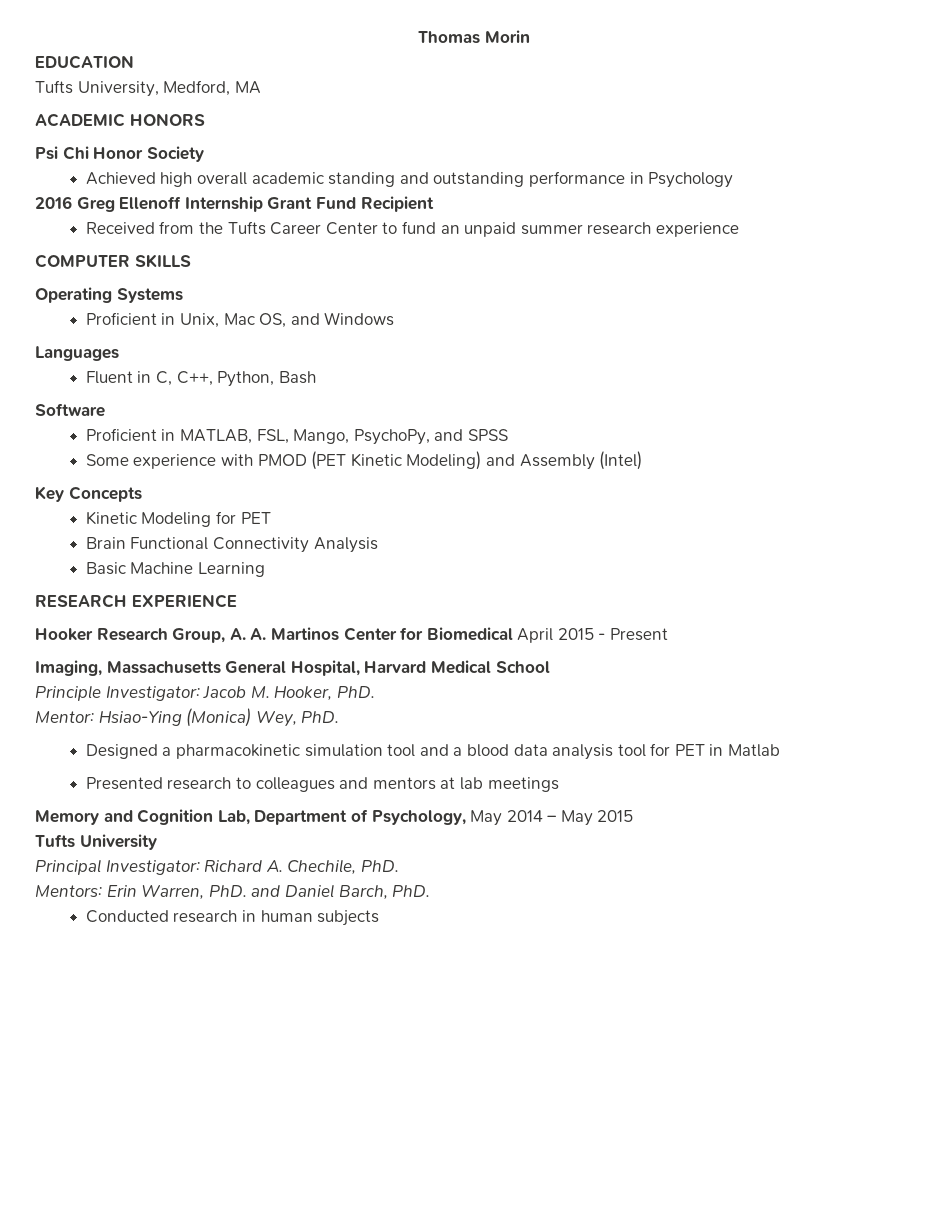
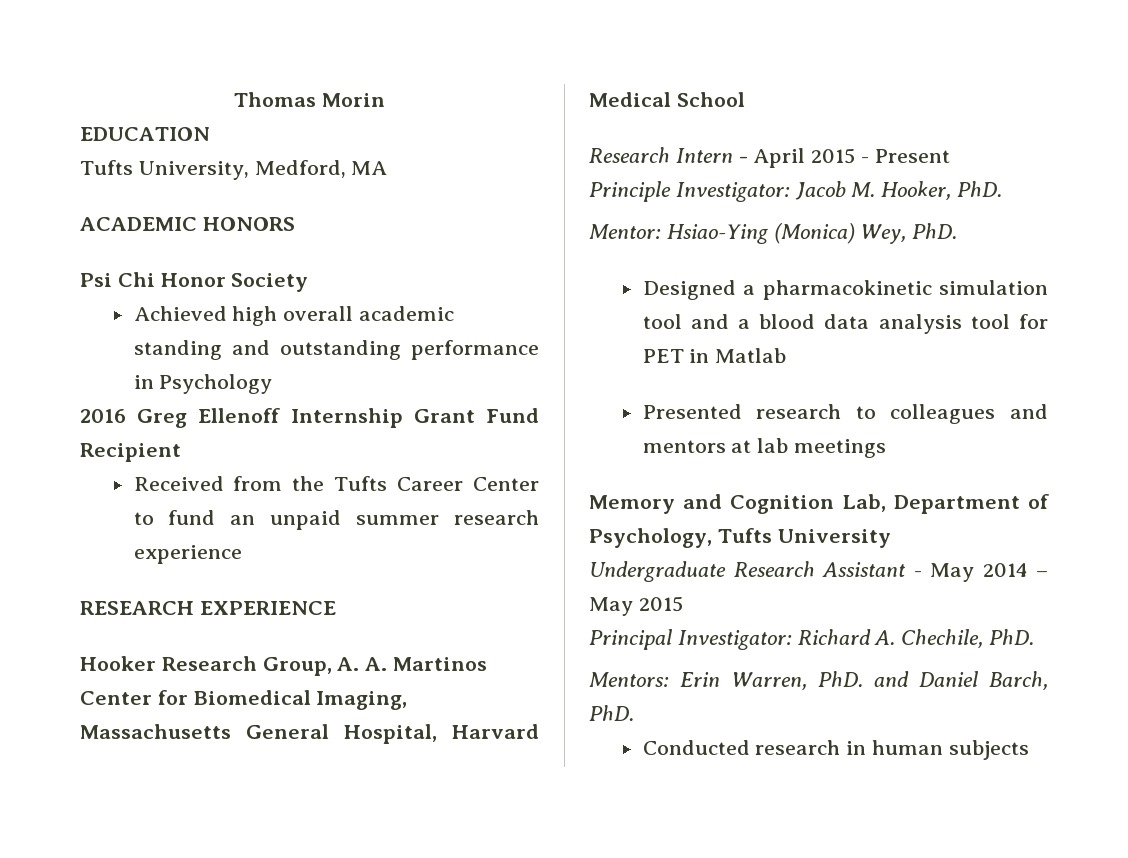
[35,254,191,268] [35,287,183,303] [85,312,395,328] [35,346,119,361] [85,371,316,387] [35,403,105,417] [85,428,508,445] [85,451,643,470] [35,486,142,502] [85,511,271,527] [85,537,378,553] [85,562,265,577] // COMPUTER SKILLS // Operating Systems // Proficient in Unix, Mac OS, and Windows // Languages // Fluent in C, C++, Python, Bash // Software // Proficient in MATLAB, FSL, Mango, PsychoPy, and SPSS // Some experience with PMOD (PET Kinetic Modeling) and Assembly (Intel) // Key Concepts // Kinetic Modeling for PET // Brain Functional Connectivity Analysis // Basic Machine Learning -> (242, 554) none
[517,628,669,643] April 2015 - Present // -> (311, 697) none
(550, 667) none -> [589,147,950,168] // Research Intern - April 2015 - Present
(466, 817) none -> [717,528,891,548] [589,561,922,582] Tufts University // Undergraduate Research Assistant -
[35,834,157,850] // Tufts University -> (683, 604) none

